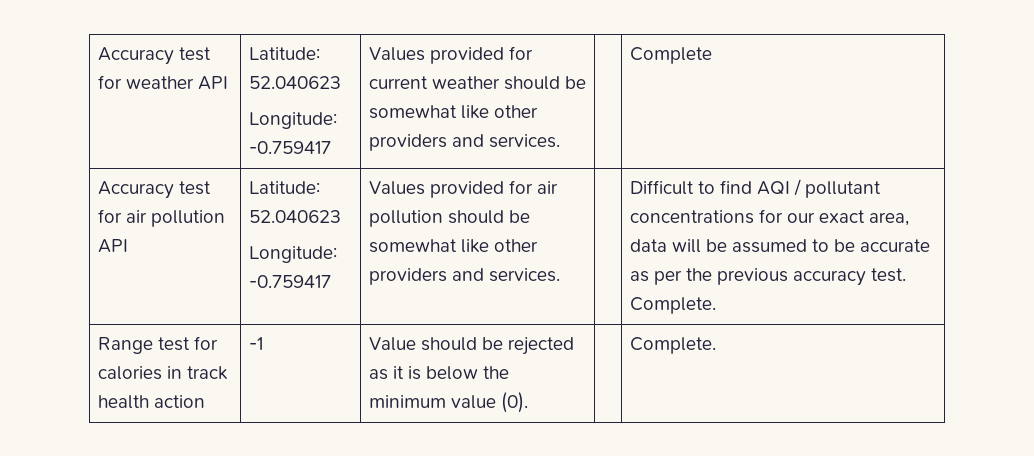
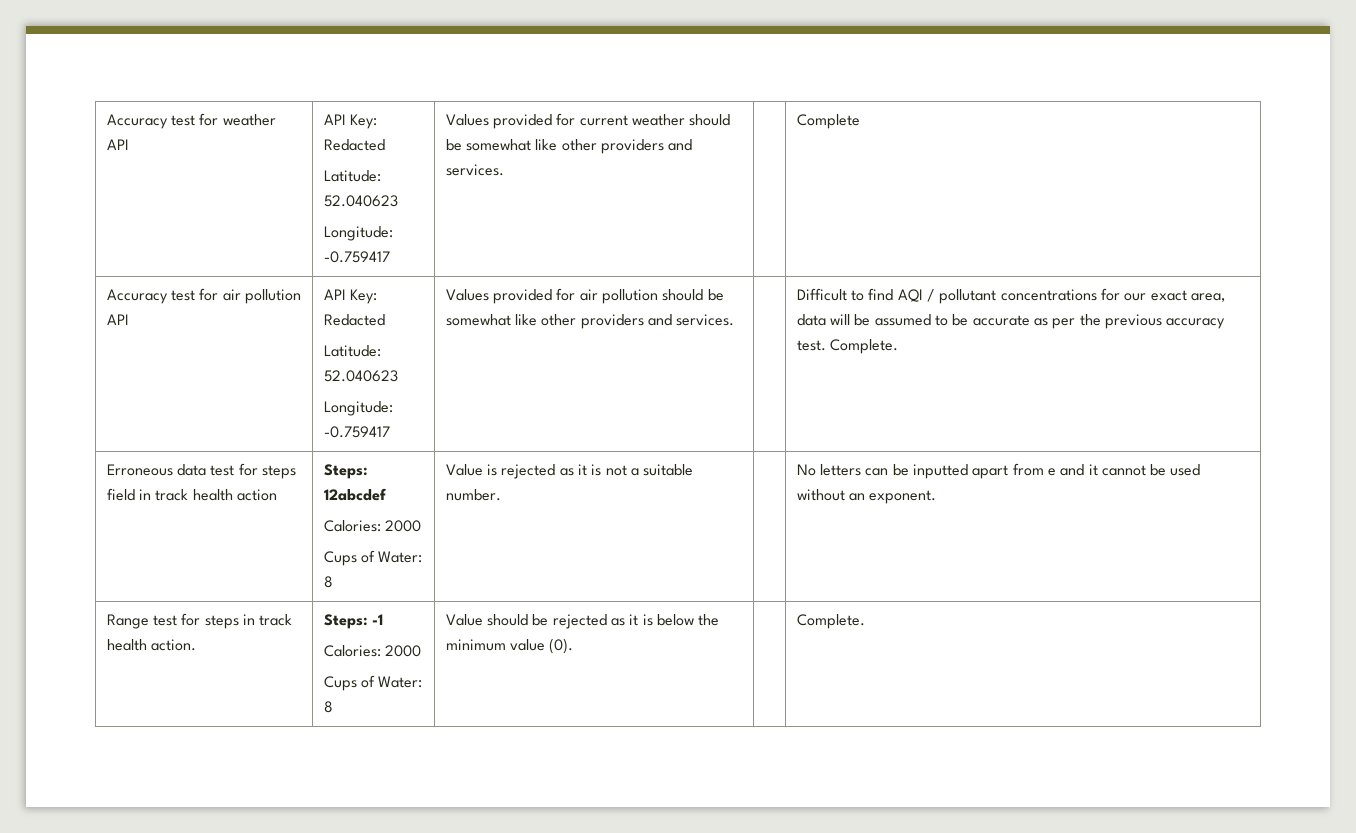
(228, 83) none -> [323,114,377,129] [323,139,385,151] API Key: Redacted //
(128, 246) none -> [323,289,377,304] [323,314,385,326] API Key: Redacted //
[97,336,218,354] [97,366,228,380] [97,395,205,409] [248,337,263,350] Range test for calories in track health action | -1 -> [106,463,296,479] [106,488,277,501] [323,464,368,479] [323,488,386,501] [323,520,421,532] [323,550,423,566] [323,576,333,588] [445,464,694,479] [445,489,501,501] [796,463,1201,479] [796,489,937,504] [106,613,293,629] [106,639,196,651] [323,614,383,629] [323,645,421,657] [323,675,423,691] [323,701,333,713] Erroneous data test for steps field in track health action | Steps: 12abcdef // Calories: 2000 // Cups of Water: 8 | Value is rejected as it is not a suitable number. | | No letters can be inputted apart from e and it cannot be used without an exponent. // Range test for steps in track health action. | Steps: -1 // Calories: 2000 // Cups of Water: 8

